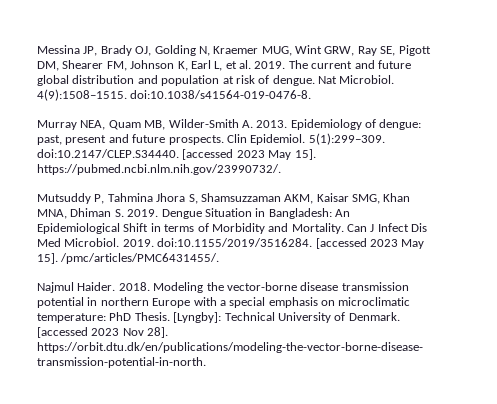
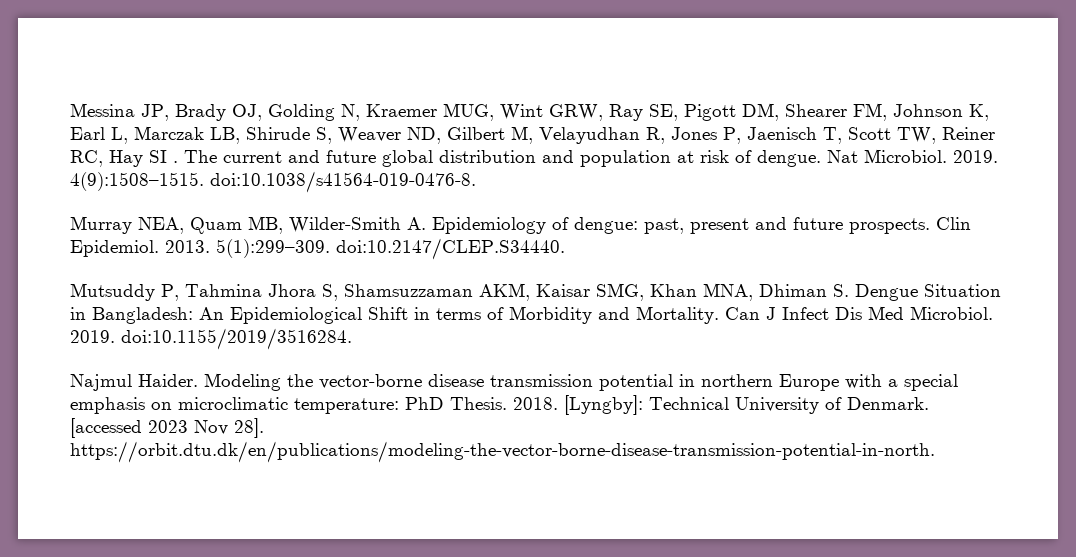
[225,60,286,69] et al. 2019. -> [134,126,995,144] [70,150,178,167] Marczak LB, Shirude S, Weaver ND, Gilbert M, Velayudhan R, Jones P, Jaenisch T, Scott TW, Reiner RC, Hay SI .
(395, 79) none -> [953,150,998,163] 2019.
[256,120,288,128] 2013. -> (426, 223) none
(306, 139) none -> [165,240,210,253] 2013.
[182,149,316,160] [37,164,281,175] [accessed 2023 May 15]. https://pubmed.ncbi.nlm.nih.gov/23990732/. -> (565, 249) none
[127,209,159,217] 2019. -> (849, 290) none
[315,238,425,249] [37,253,220,264] [accessed 2023 May 15]. /pmc/articles/PMC6431455/. -> (352, 339) none
[118,282,150,291] 2018. -> (198, 380) none
(170, 316) none -> [513,397,558,410] 2018.

